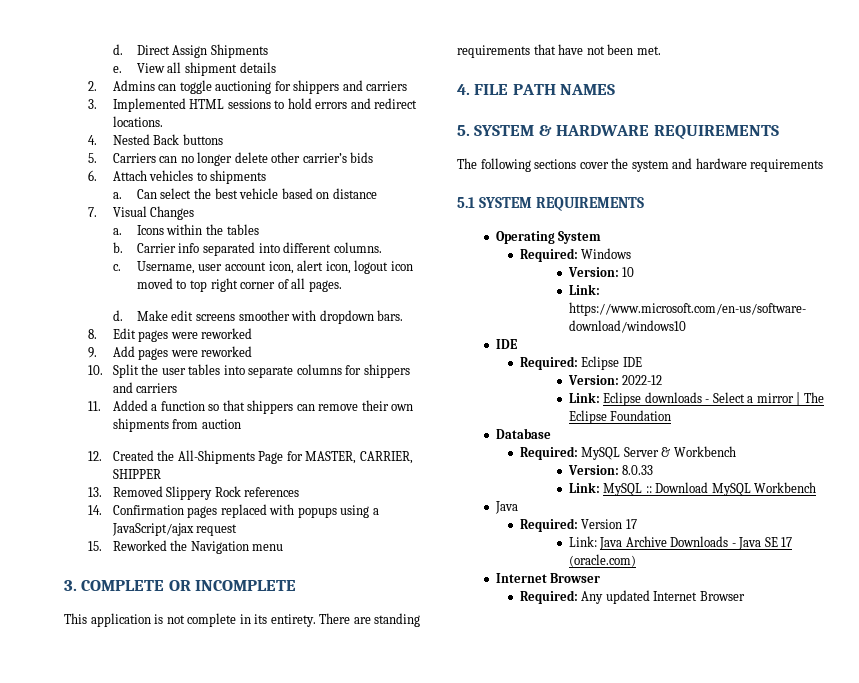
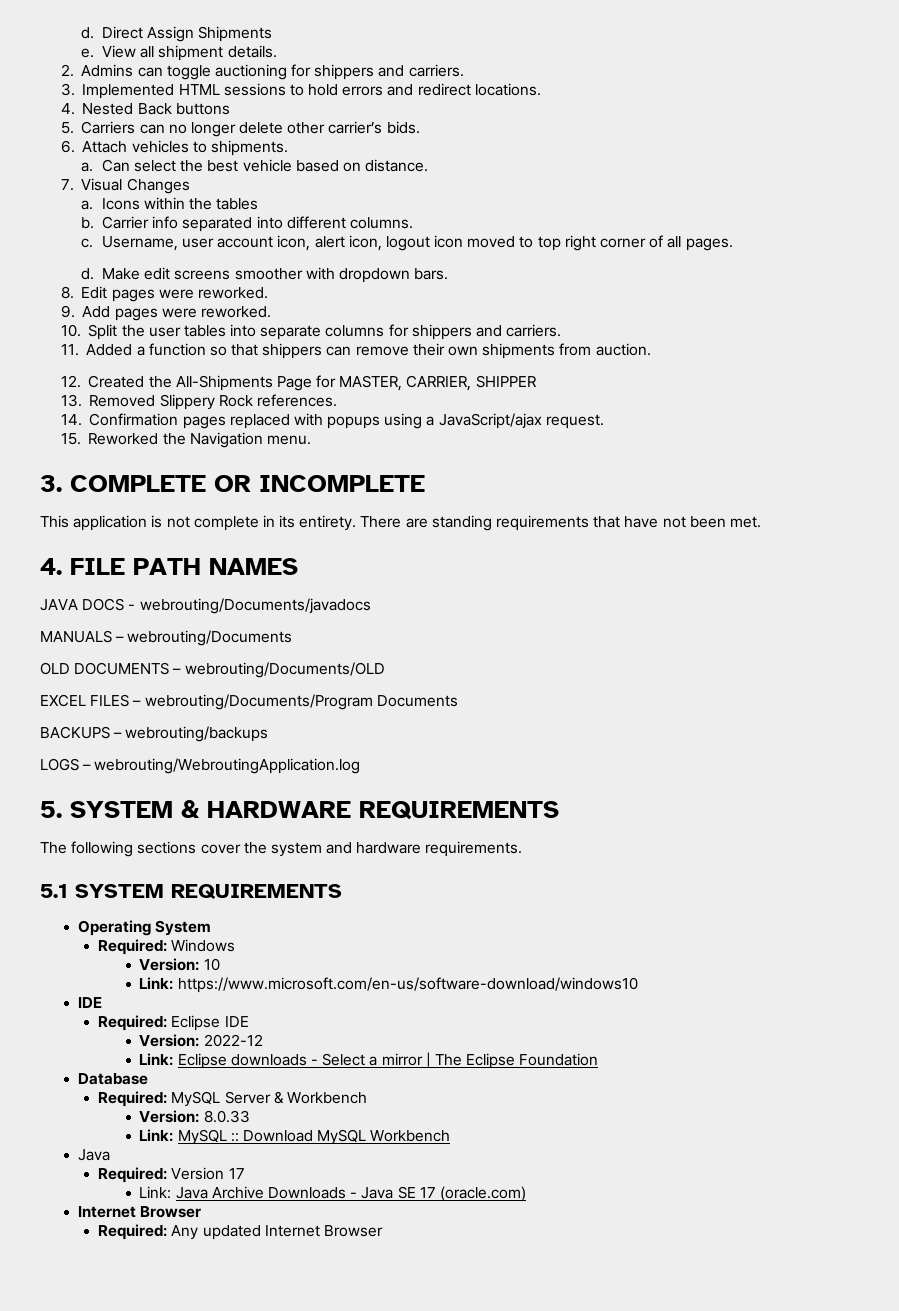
[239,62,276,73] details -> [227,45,277,58] details.
[366,81,408,91] carriers -> [408,64,464,77] carriers.
[350,152,374,163] bids -> [386,121,420,134] bids.
[210,170,267,184] shipments -> [210,140,288,156] shipments.
[332,188,377,199] distance -> [365,159,429,172] distance.
[201,328,253,339] reworked -> [197,287,268,299] reworked.
[201,346,253,357] reworked -> [200,306,271,318] reworked.
[136,383,178,393] carriers -> [506,324,562,337] carriers.
[201,419,241,429] auction -> [595,343,651,356] auction.
[244,487,300,497] references -> [256,394,337,407] references.
[196,524,238,536] request -> [545,414,604,429] request.
[252,544,284,551] menu -> [266,435,311,445] menu.
(616, 89) none -> [40,598,371,614] [40,630,293,646] [40,662,385,678] [40,694,458,710] [40,726,269,742] [40,758,361,774] // JAVA DOCS - webrouting/Documents/javadocs // MANUALS – webrouting/Documents // OLD DOCUMENTS – webrouting/Documents/OLD // EXCEL FILES – webrouting/Documents/Program Documents // BACKUPS – webrouting/backups // LOGS – webrouting/WebroutingApplication.log
[750,159,824,172] requirements -> [425,841,523,857] requirements.

